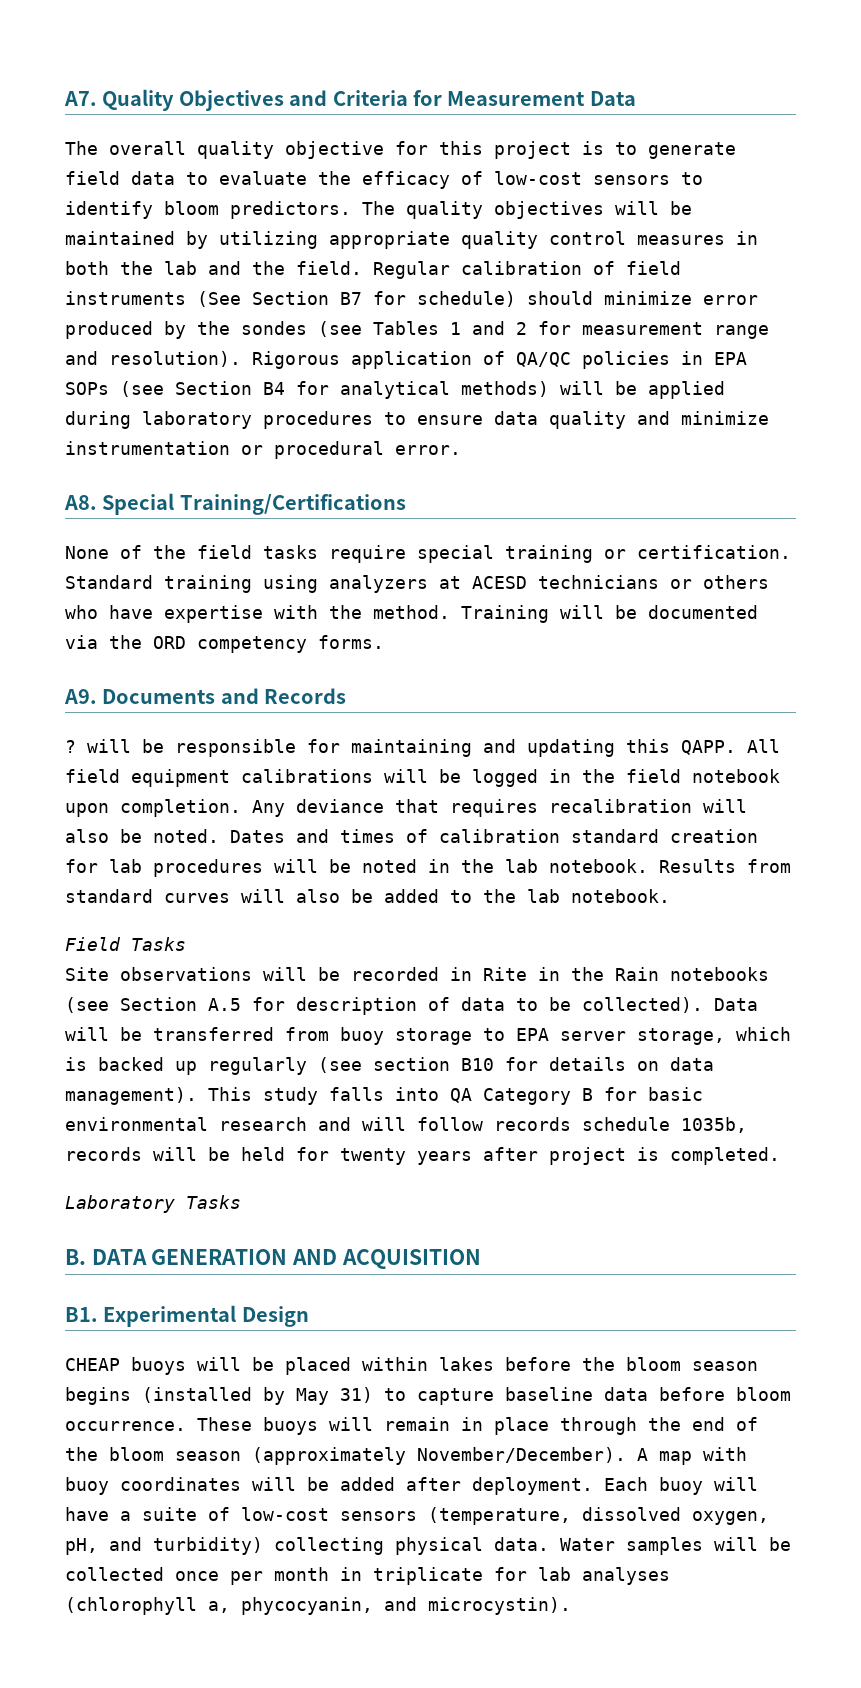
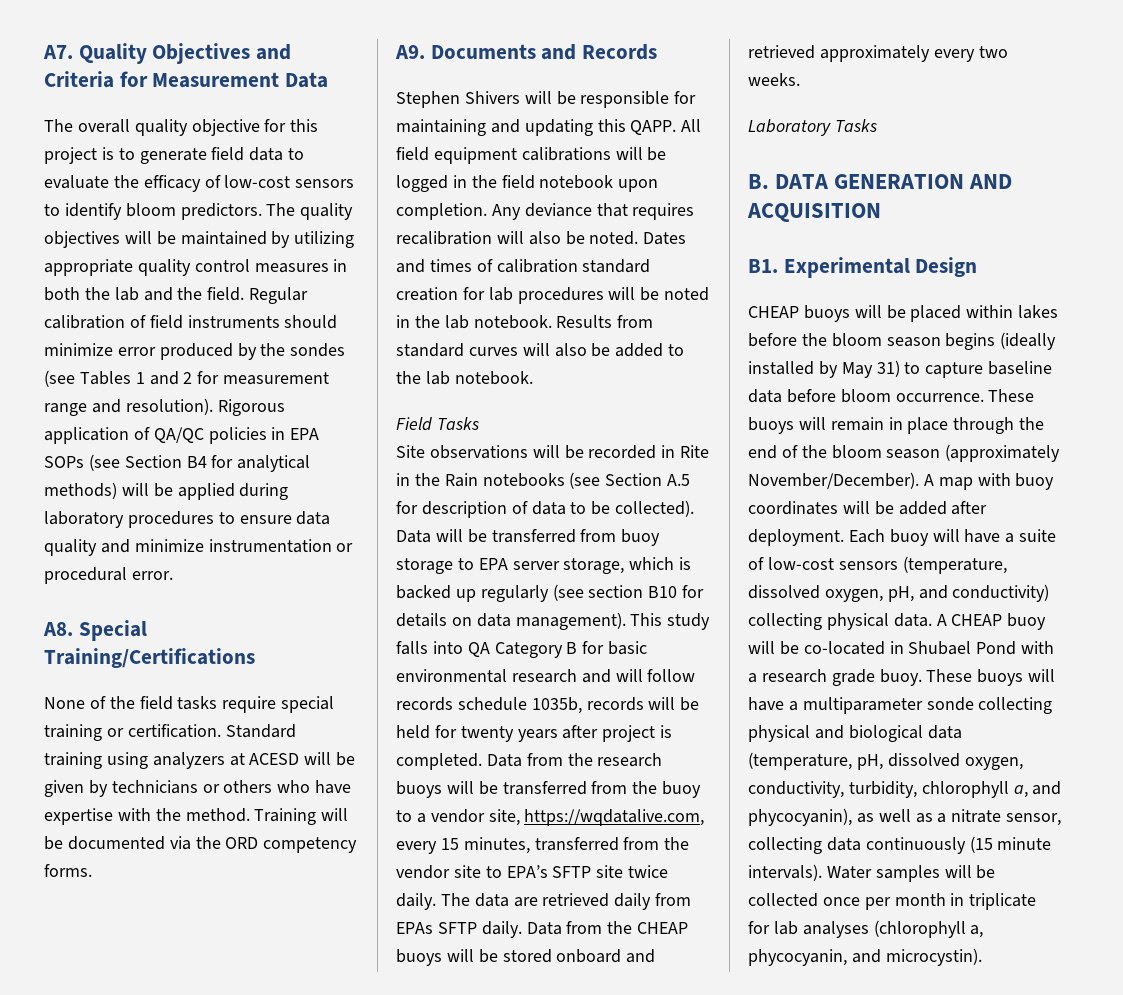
[197,291,516,307] (See Section B7 for schedule) -> (280, 321) none
(527, 582) none -> [304,752,356,766] [44,780,108,797] will be given by
[65,740,76,753] ? -> [396,91,520,108] Stephen Shivers
(780, 1156) none -> [486,753,663,767] [396,781,702,798] [396,809,705,826] [396,837,690,854] [396,865,669,879] [396,893,692,910] [396,921,689,938] [396,949,656,966] [748,45,1008,62] [748,73,800,86] Data from the research buoys will be transferred from the buoy to a vendor site, https://wqdatalive.com, every 15 minutes, transferred from the vendor site to EPA’s SFTP site twice daily. The data are retrieved daily from EPAs SFTP daily. Data from the CHEAP buoys will be stored onboard and retrieved approximately every two weeks.
[142,1387,252,1403] (installed -> [1000,332,1057,350] [748,361,814,375] (ideally installed
[153,1537,263,1555] turbidity) -> [952,584,1050,602] conductivity)
(549, 1544) none -> [936,613,1047,630] [748,641,1055,655] [748,669,1056,686] [748,697,1053,714] [748,725,962,742] [748,752,1023,770] [748,781,1062,798] [748,808,1062,826] [748,836,1052,854] [748,864,822,881] A CHEAP buoy will be co-located in Shubael Pond with a research grade buoy. These buoys will have a multiparameter sonde collecting physical and biological data (temperature, pH, dissolved oxygen, conductivity, turbidity, chlorophyll a, and phycocyanin), as well as a nitrate sensor, collecting data continuously (15 minute intervals).

